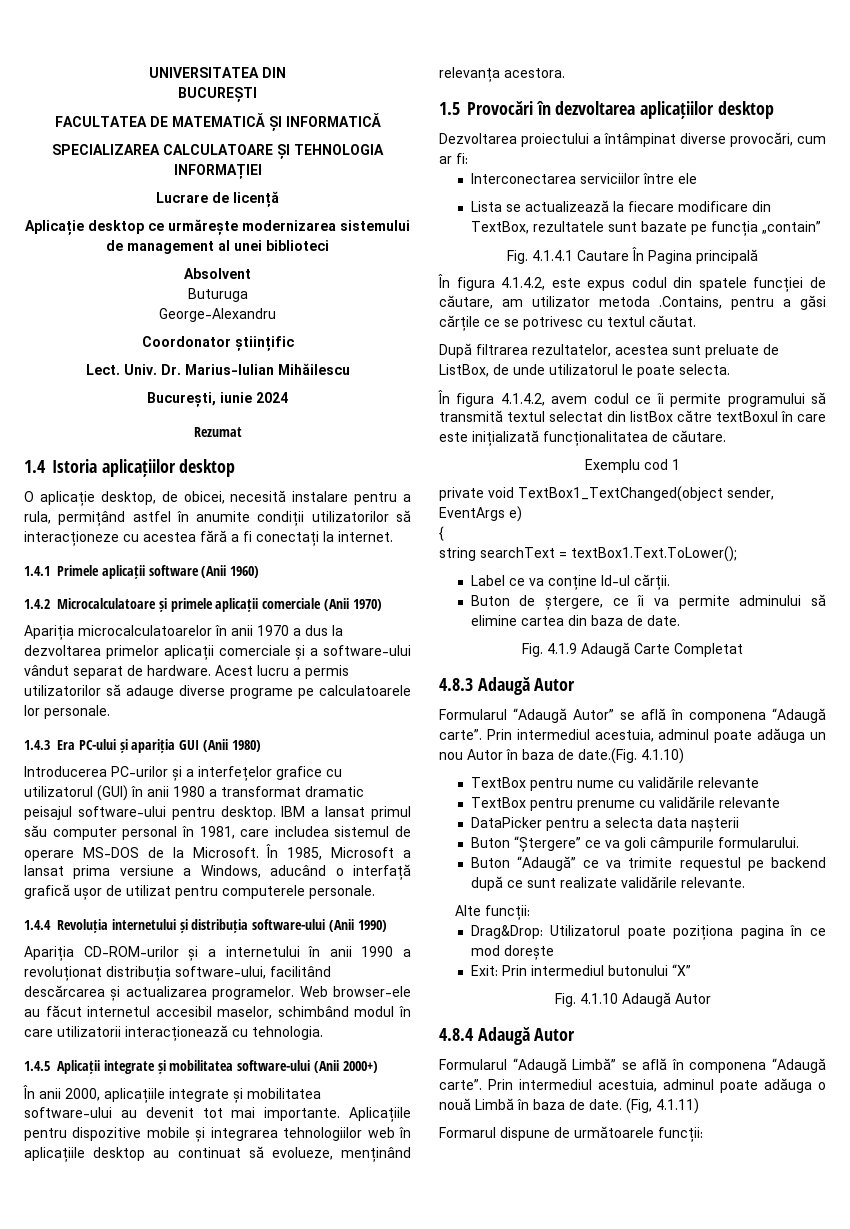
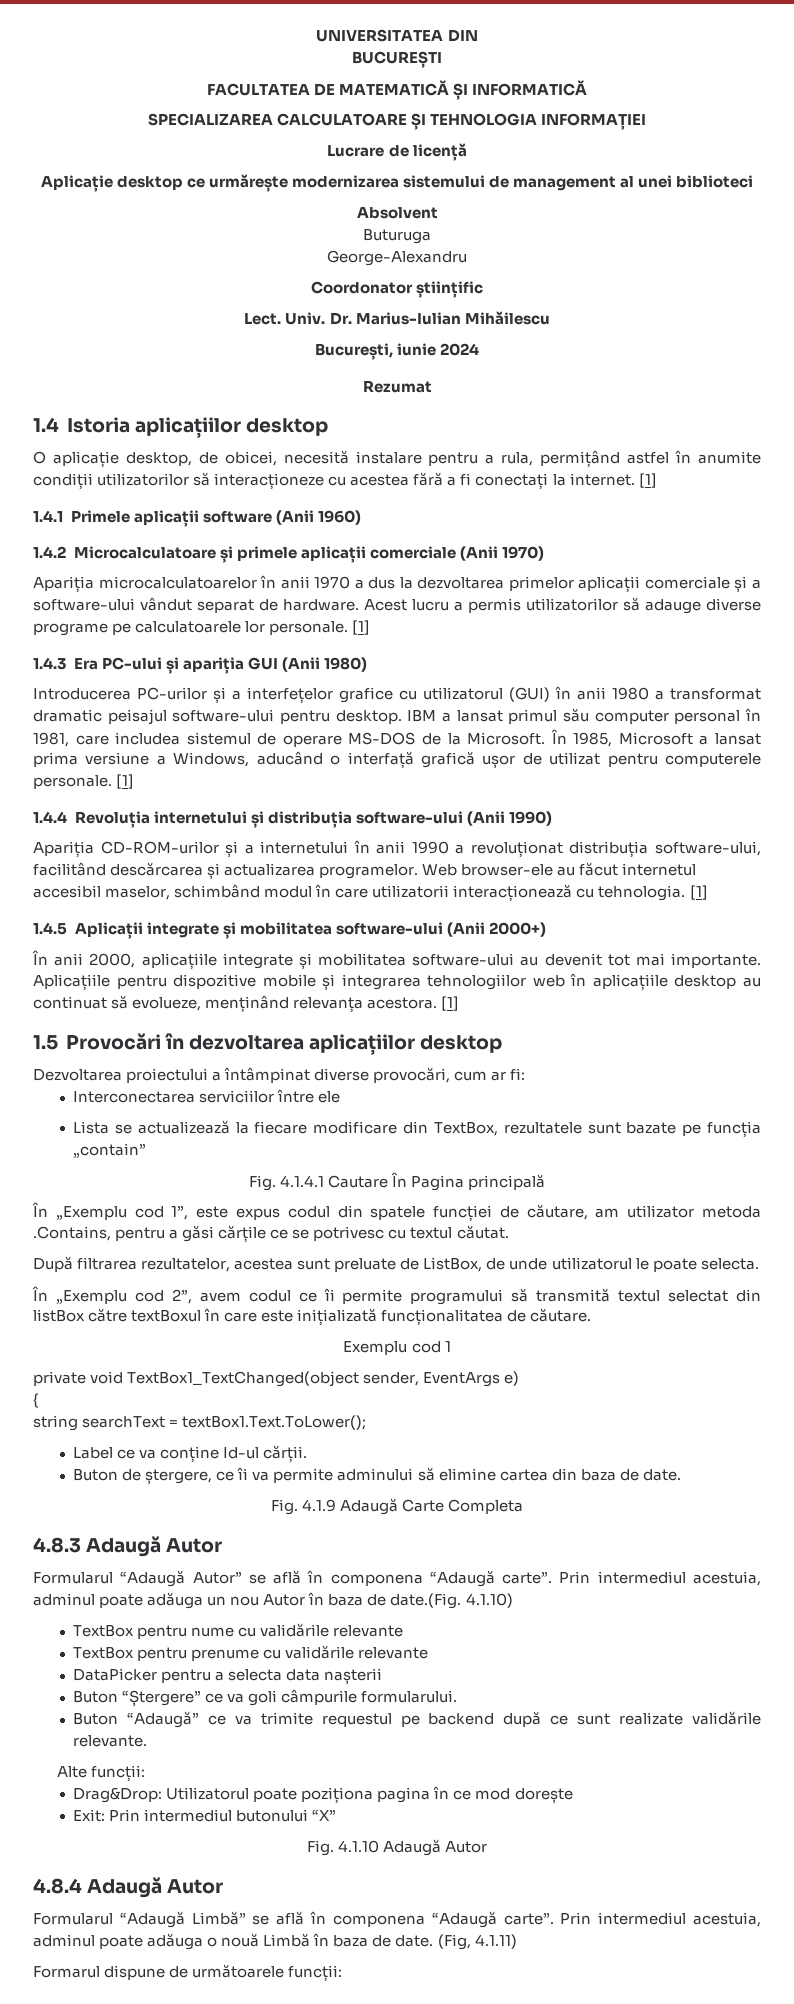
(393, 536) none -> [638,473,657,488] [1]
(110, 712) none -> [352,620,371,635] [1]
(375, 892) none -> [116,774,135,789] [1]
(323, 1033) none -> [689,885,708,900] [1]
(565, 73) none -> [441,996,460,1011] [1]
[456,277,546,291] figura 4.1.4.2, -> [55,1205,189,1220] „Exemplu cod 1”,
[456,393,545,407] figura 4.1.4.2, -> [55,1289,192,1304] „Exemplu cod 2”,
[674,643,743,657] Completat -> [448,1499,524,1514] Completa

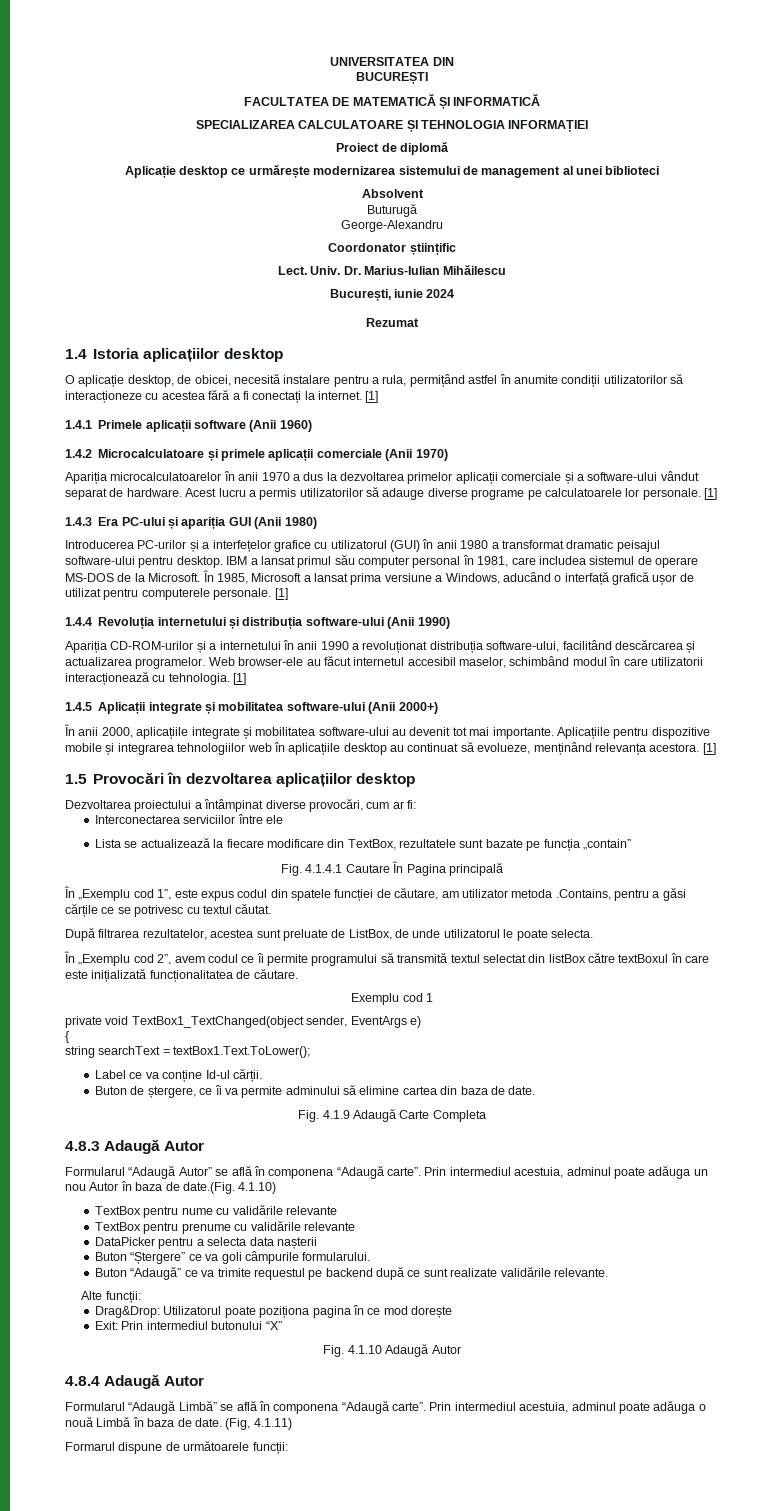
[327,143,467,161] Lucrare de licență -> [336,142,449,155] Proiect de diplomă
[363,229,431,244] Buturuga -> [367,203,417,217] Buturugă

